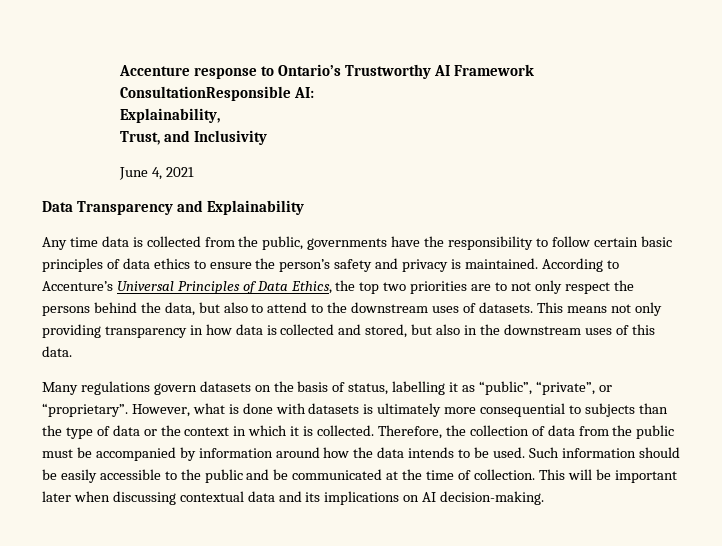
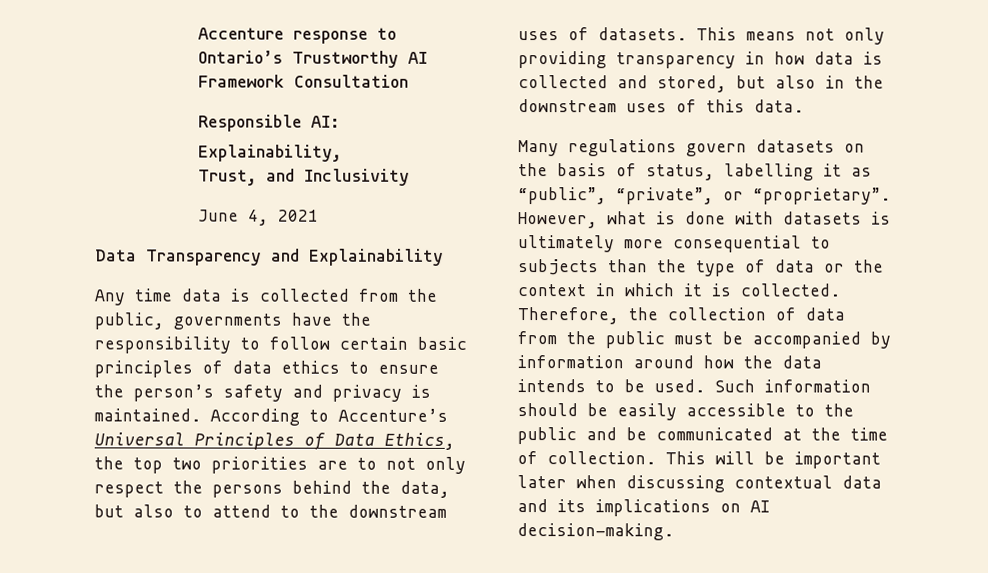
[120,86,292,101] ConsultationResponsible -> [293,74,409,88] [197,114,302,132] Consultation // Responsible

